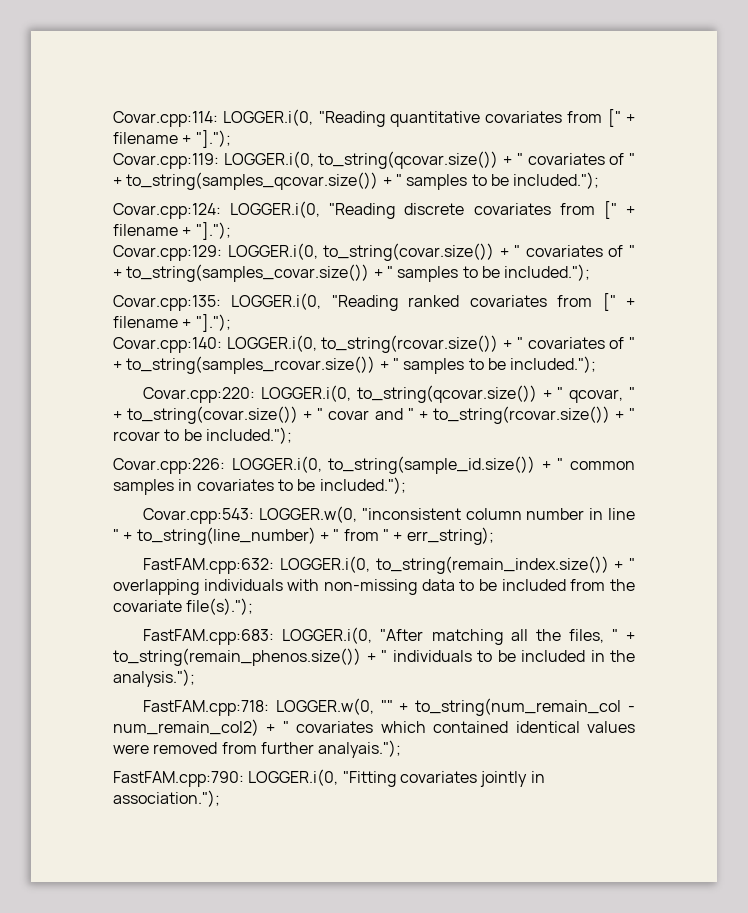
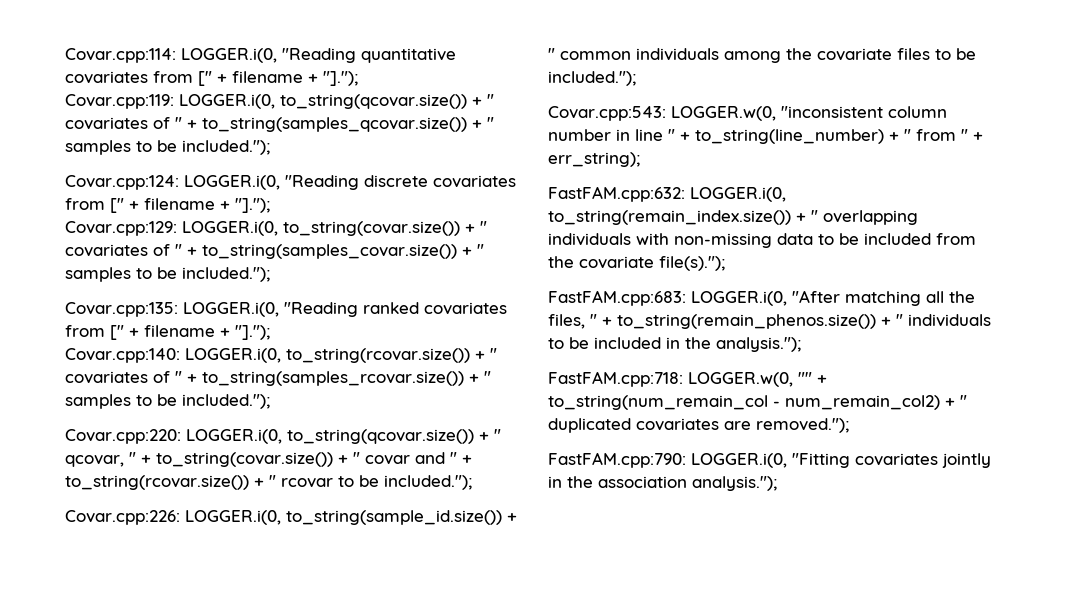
[113,479,274,495] samples in covariates -> [636,48,930,63] individuals among the covariate files
[296,721,635,733] [113,740,402,758] covariates which contained identical values were removed from further analyais."); -> [548,418,849,433] duplicated covariates are removed.");
[113,790,220,807] association."); -> [567,476,777,491] the association analysis.");

